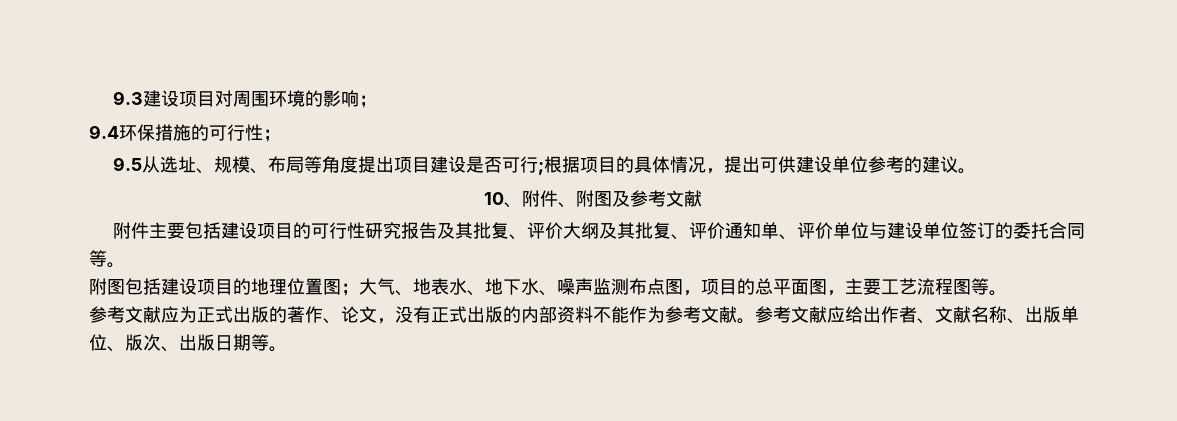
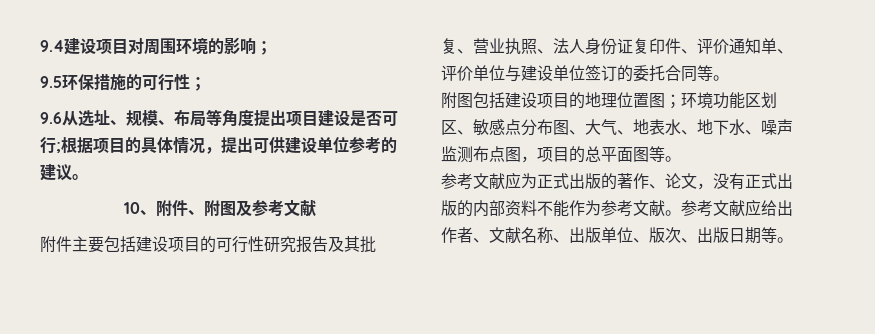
[112,91,143,105] 9.3 -> [40,40,64,52] 9.4
[89,125,119,139] 9.4 -> [40,76,62,88] 9.5
[112,157,142,171] 9.5 -> [40,112,62,124] 9.6
[526,222,671,239] 评价大纲及其批复 -> [473,38,681,55] 营业执照、法人身份证复印件
(359, 289) none -> [681,92,777,109] [441,119,585,136] 环境功能区划区、敏感点分布图、
[827,278,971,296] ，主要工艺流程图 -> (649, 154) none

